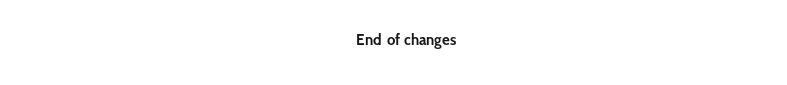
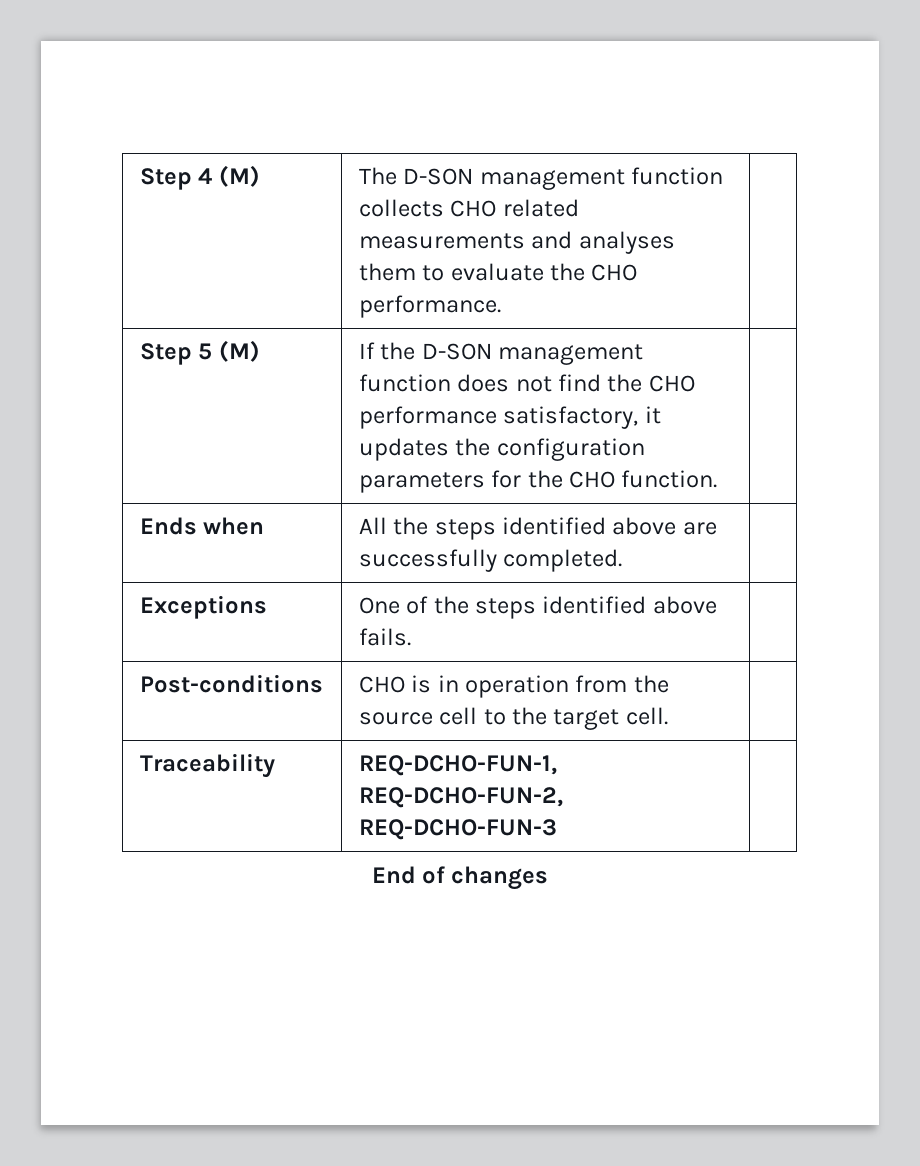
(356, 39) none -> [139,165,260,190] [358,167,723,190] [358,199,579,217] [358,231,675,254] [358,263,638,281] [358,295,501,318] [139,340,260,365] [358,342,643,365] [358,374,695,392] [358,406,661,429] [358,438,645,461] [358,470,718,493] [139,517,265,535] [358,517,717,540] [358,549,623,572] [139,595,267,619] [358,596,717,619] [358,628,411,646] [139,674,323,693] [358,675,669,698] [358,707,668,730] [139,753,275,778] [358,755,557,776] [358,787,563,808] [358,819,557,840] Step 4 (M) | The D-SON management function collects CHO related measurements and analyses them to evaluate the CHO performance. | // Step 5 (M) | If the D-SON management function does not find the CHO performance satisfactory, it updates the configuration parameters for the CHO function. | // Ends when | All the steps identified above are successfully completed. | // Exceptions | One of the steps identified above fails. | // Post-conditions | CHO is in operation from the source cell to the target cell. | // Traceability | REQ-DCHO-FUN-1, REQ-DCHO-FUN-2, REQ-DCHO-FUN-3 | //

